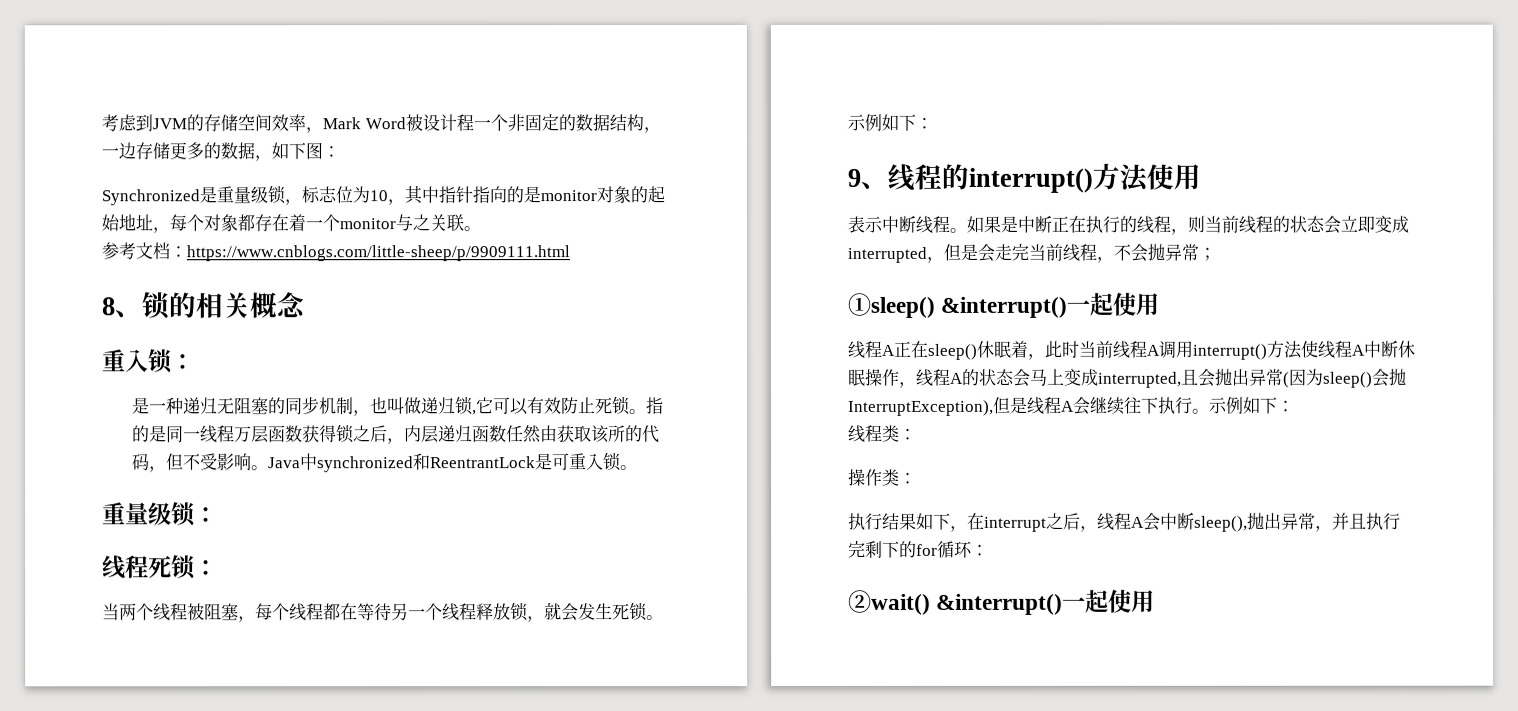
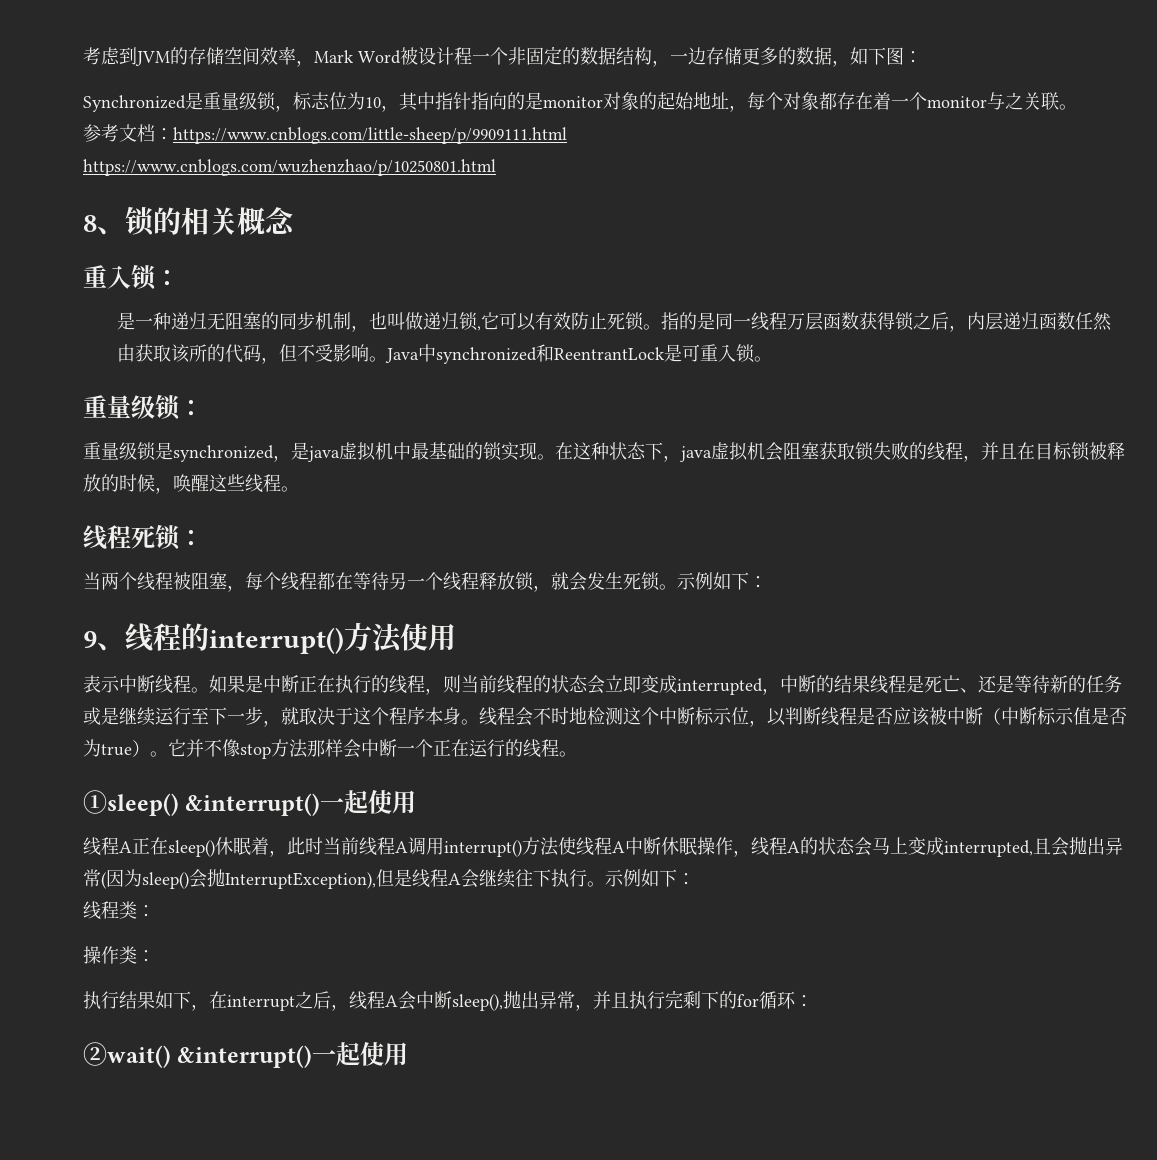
(570, 253) none -> [83,159,496,176] // https://www.cnblogs.com/wuzhenzhao/p/10250801.html
(218, 515) none -> [83,442,1125,462] [83,474,299,494] // 重量级锁是synchronized，是java虚拟机中最基础的锁实现。在这种状态下，java虚拟机会阻塞获取锁失败的线程，并且在目标锁被释放的时候，唤醒这些线程。
[943,243,1216,263] 但是会走完当前线程，不会抛异常； -> [780,675,1122,694] [83,707,1127,727] [83,739,577,759] 中断的结果线程是死亡、还是等待新的任务或是继续运行至下一步，就取决于这个程序本身。线程会不时地检测这个中断标示位，以判断线程是否应该被中断（中断标示值是否为true）。它并不像stop方法那样会中断一个正在运行的线程。

